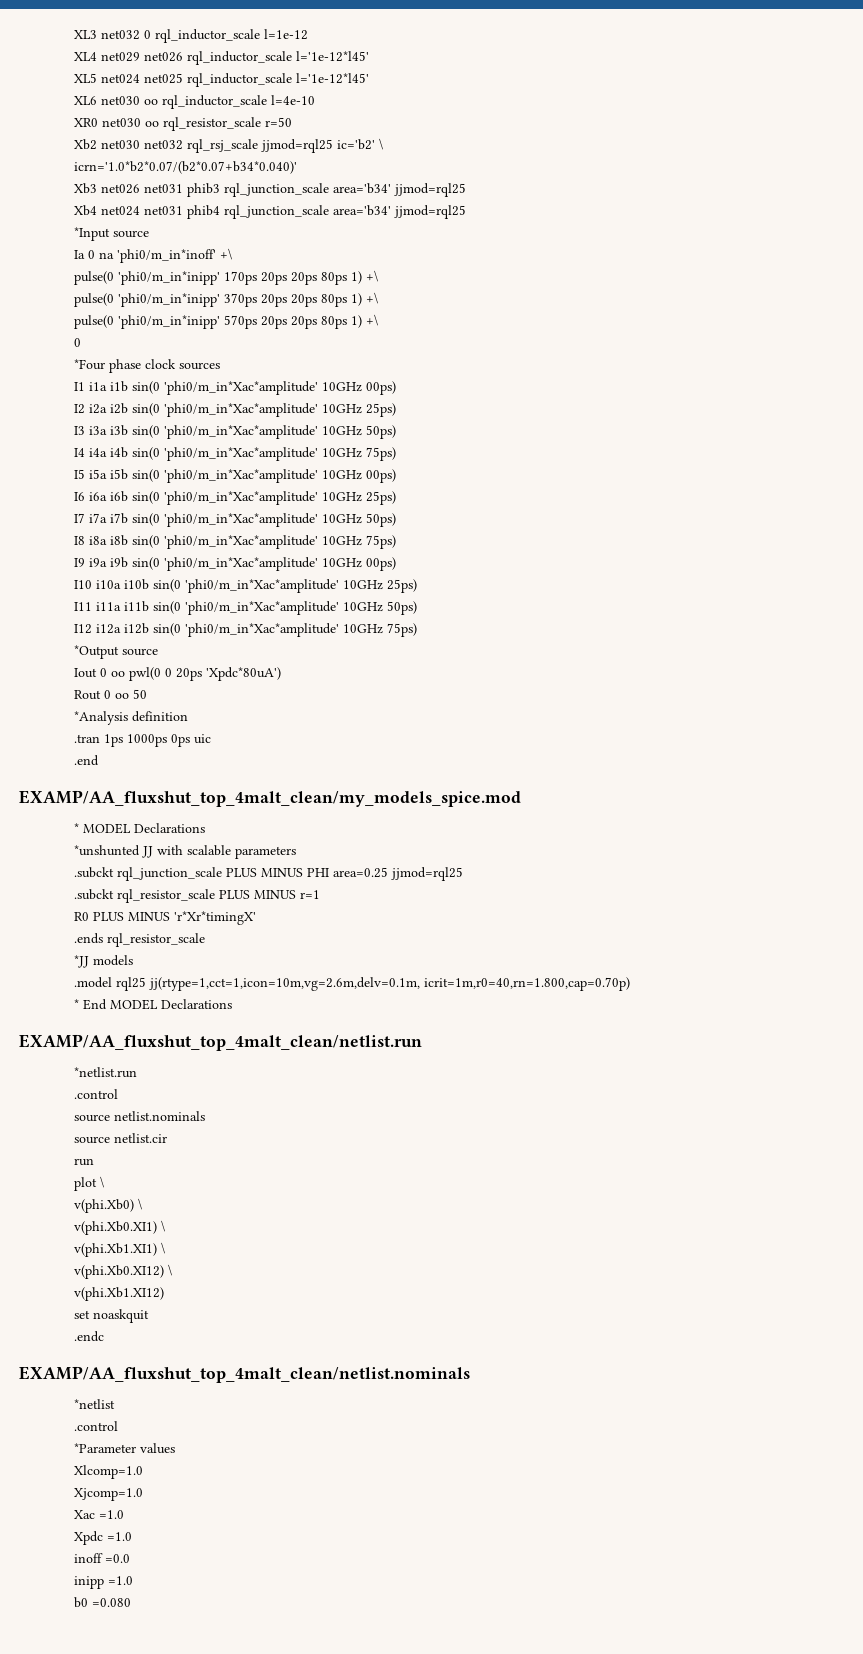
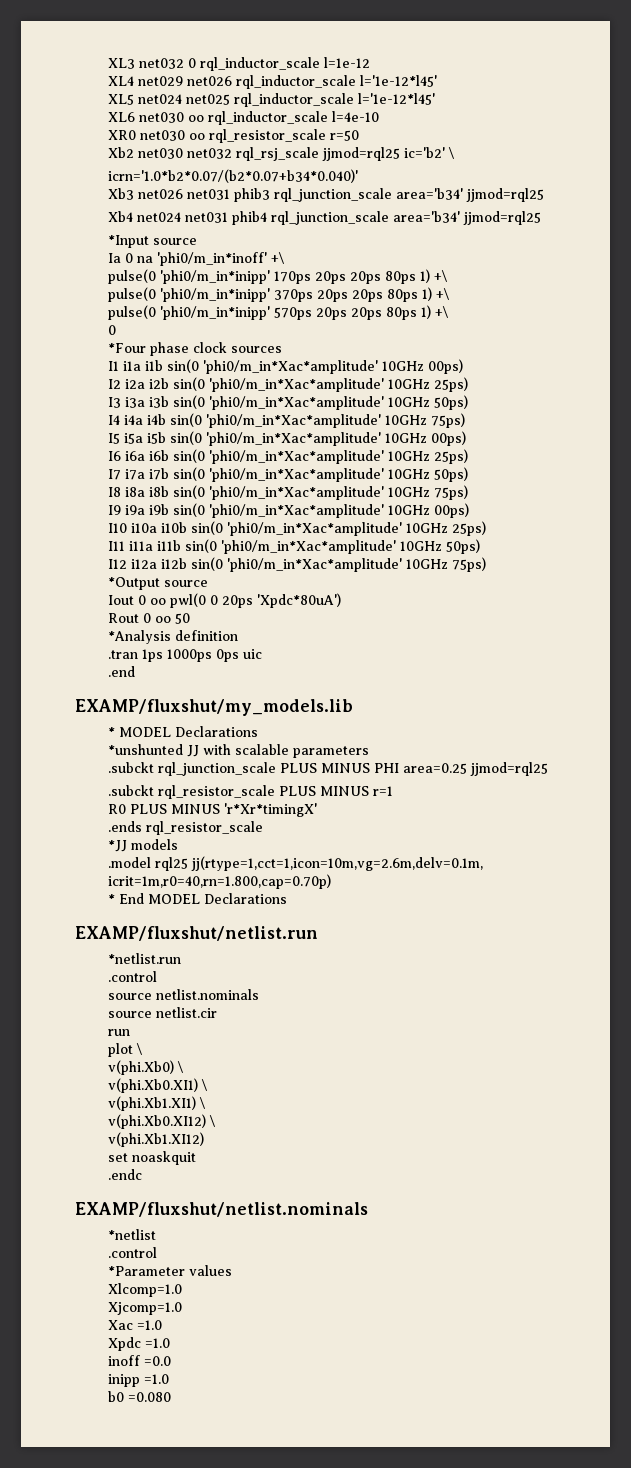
[19,790,521,807] EXAMP/AA_fluxshut_top_4malt_clean/my_models_spice.mod -> [75,699,353,716] EXAMP/fluxshut/my_models.lib
[19,1034,422,1051] EXAMP/AA_fluxshut_top_4malt_clean/netlist.run -> [75,926,318,941] EXAMP/fluxshut/netlist.run
[19,1366,470,1383] EXAMP/AA_fluxshut_top_4malt_clean/netlist.nominals -> [75,1202,368,1217] EXAMP/fluxshut/netlist.nominals

